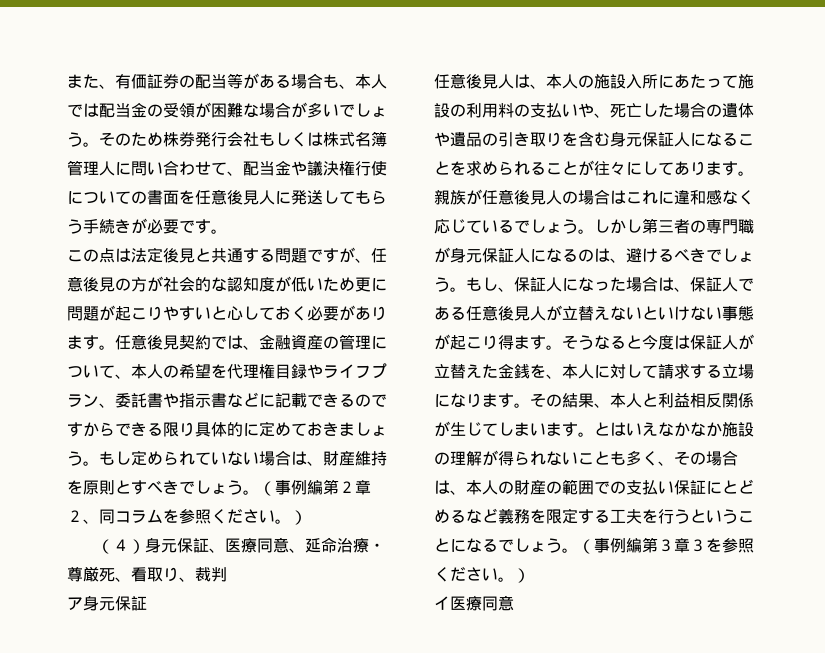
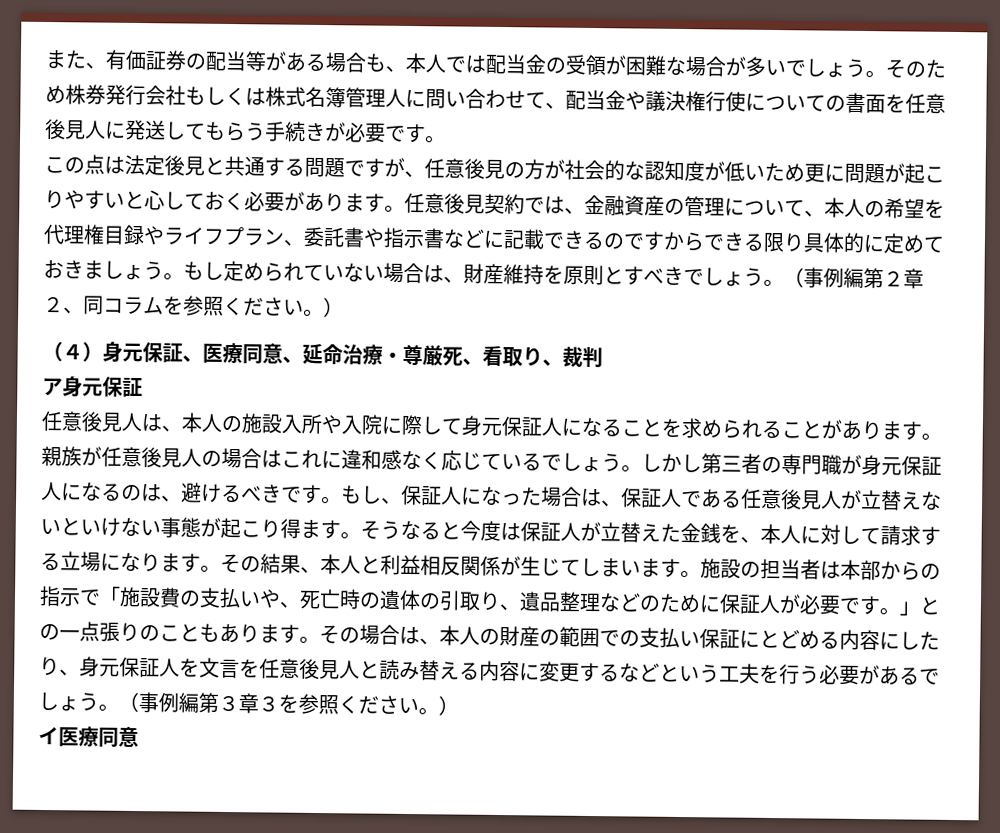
[658,74,754,89] [434,102,754,118] [434,132,610,147] にあたって施設の利用料の支払いや、死亡した場合の遺体や遺品の引き取りを含む -> [321,414,462,436] や入院に際して
[594,161,674,176] 往々にして -> (842, 429) none
[722,248,754,262] [434,277,450,292] しょう -> [301,484,322,505] す
[594,422,754,437] [434,450,674,466] とはいえなかなか施設の理解が得られないことも多く、 -> [700,558,941,581] [39,585,941,616] [39,621,320,645] 施設の担当者は本部からの指示で「施設費の支払いや、死亡時の遺体の引取り、遺品整理などのために保証人が必要です。」との一点張りのこともあります。
[466,508,754,524] [434,538,482,553] など義務を限定する工夫を行うということにな -> [839,629,940,651] [39,656,900,686] 内容にしたり、身元保証人を文言を任意後見人と読み替える内容に変更するなどという工夫を行う必要があ

